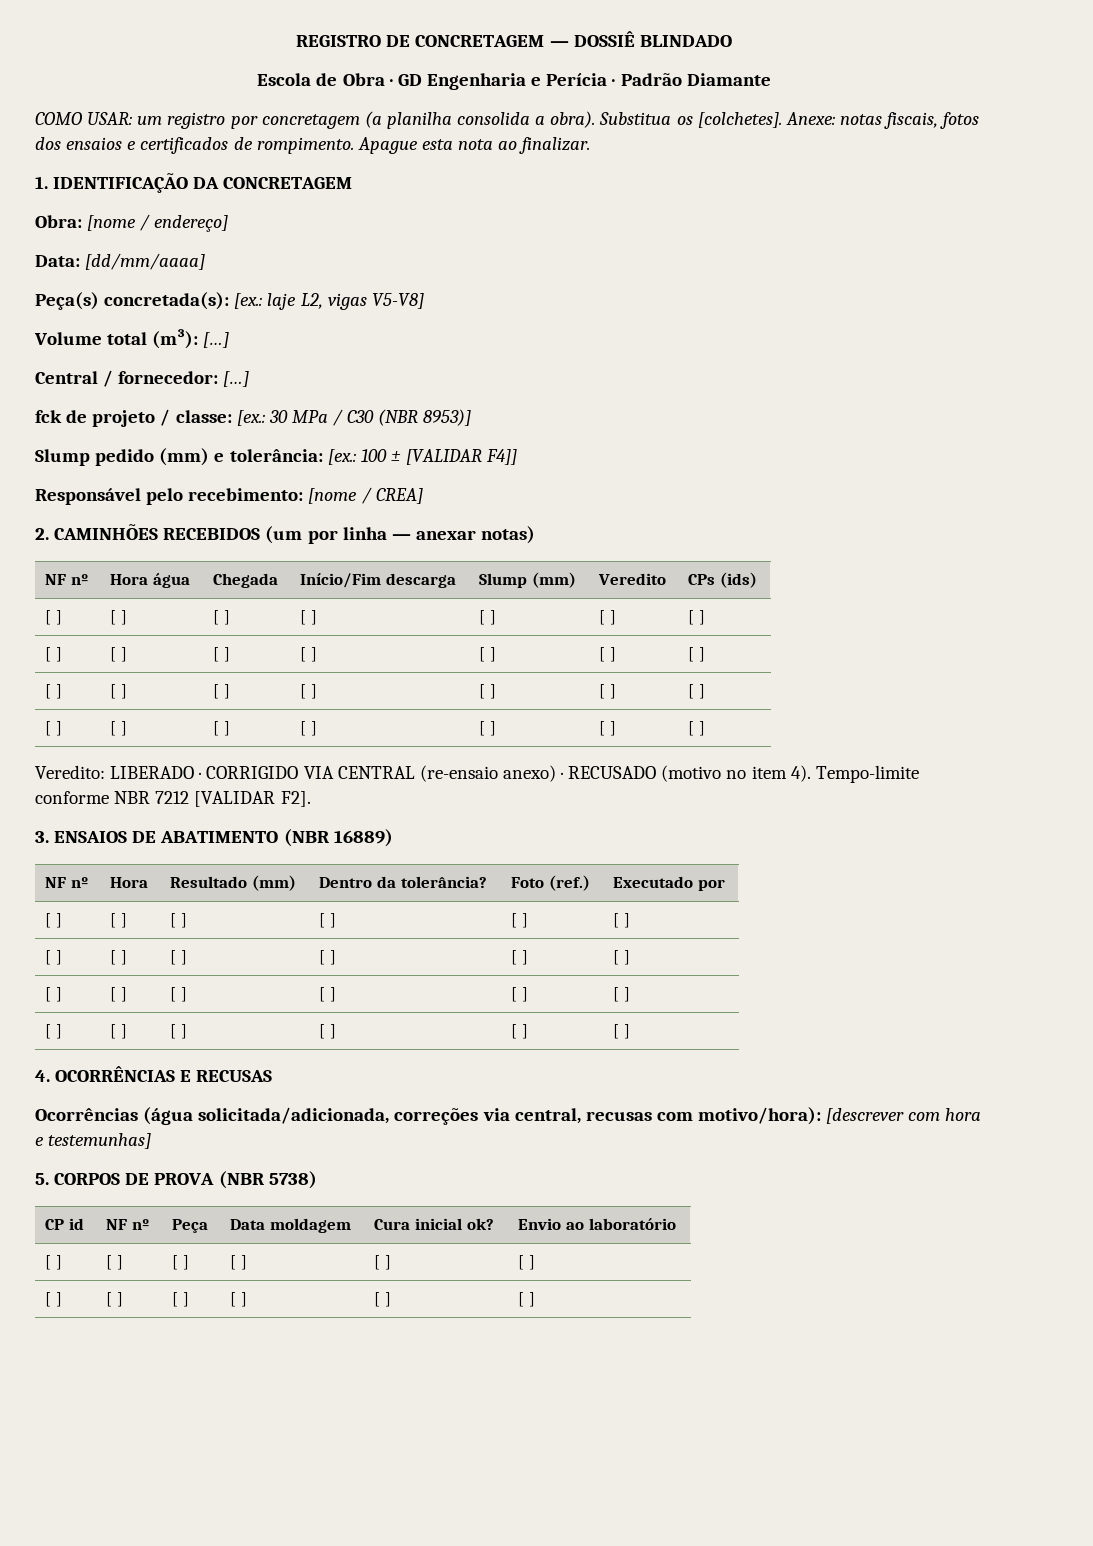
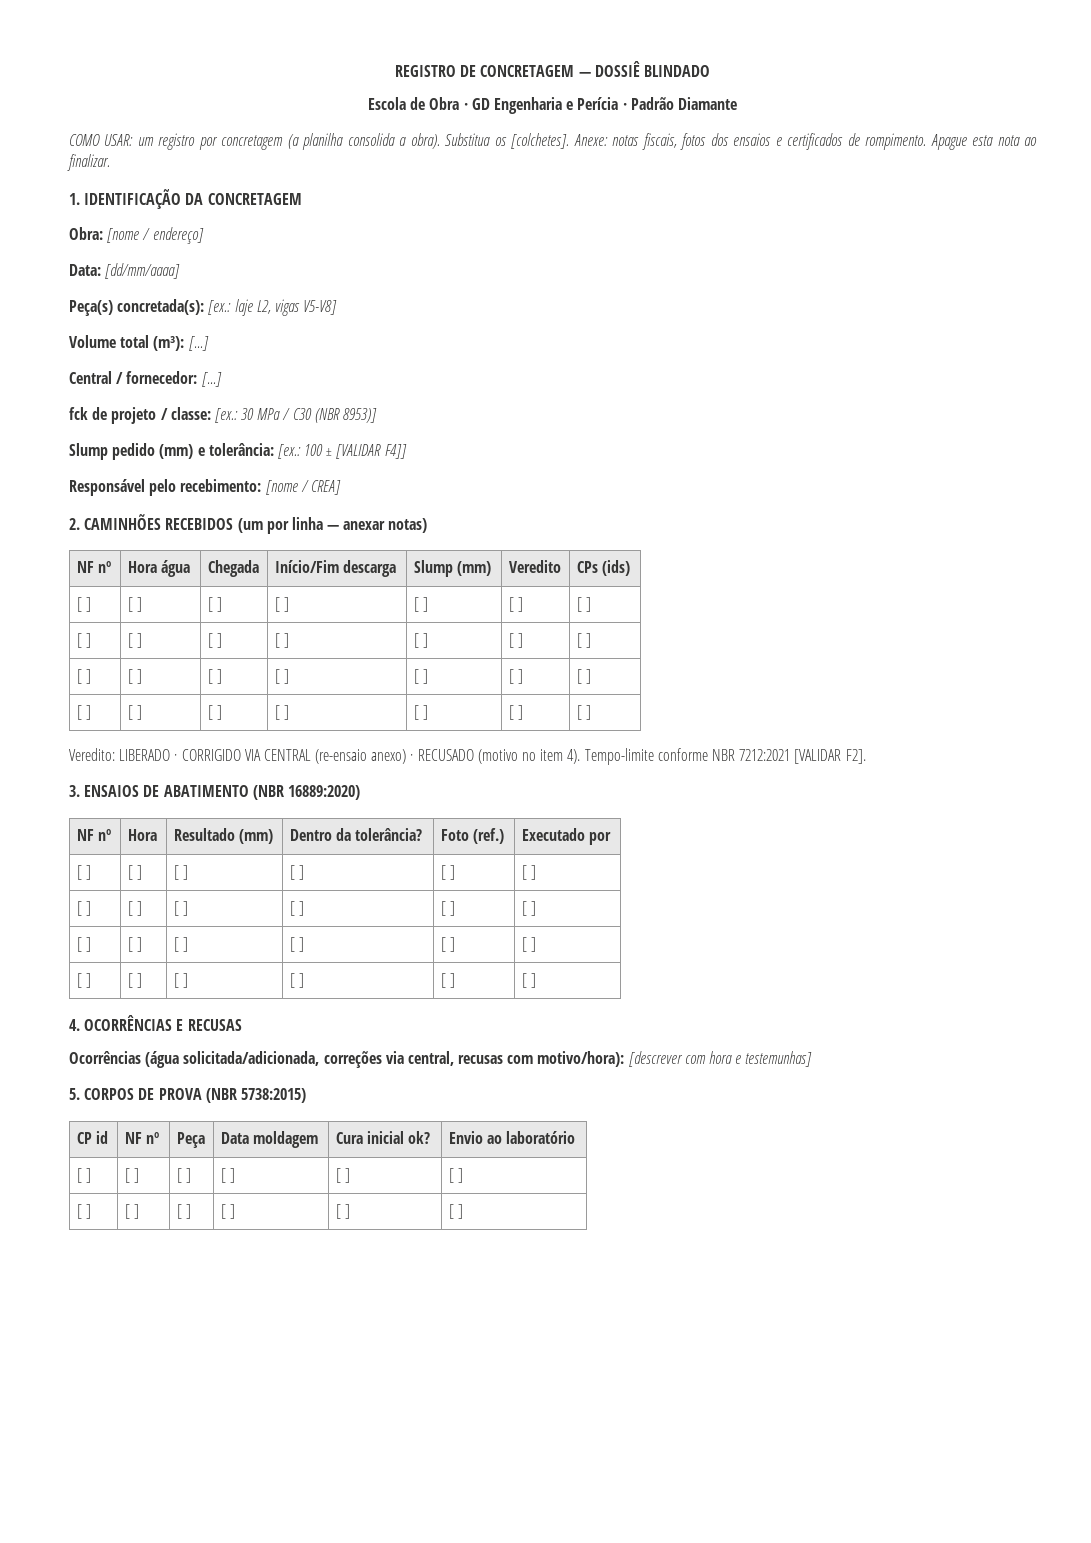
[155,791,190,804] 7212 -> [739,749,791,761] 7212:2021
[333,829,393,847] 16889) -> [287,785,360,800] 16889:2020)
[268,1171,317,1189] 5738) -> [240,1088,306,1103] 5738:2015)

